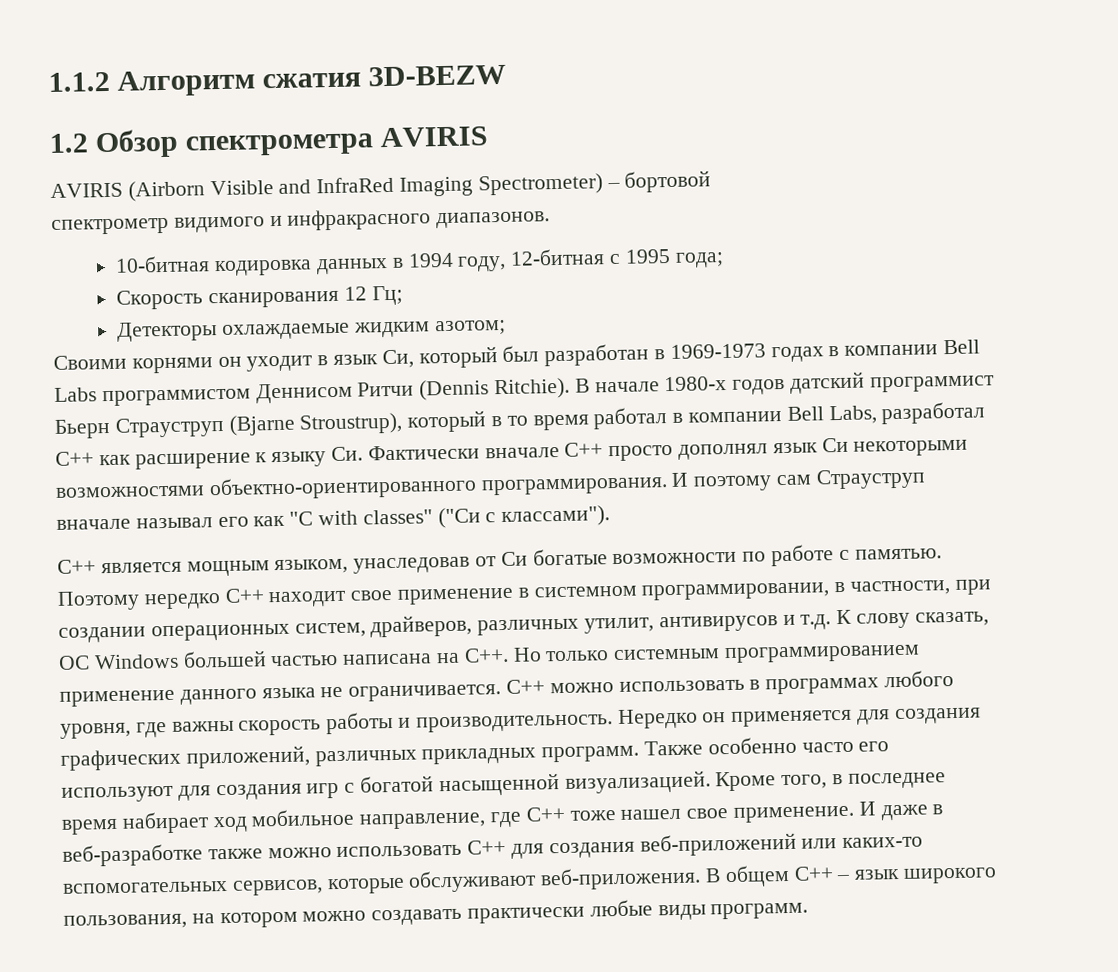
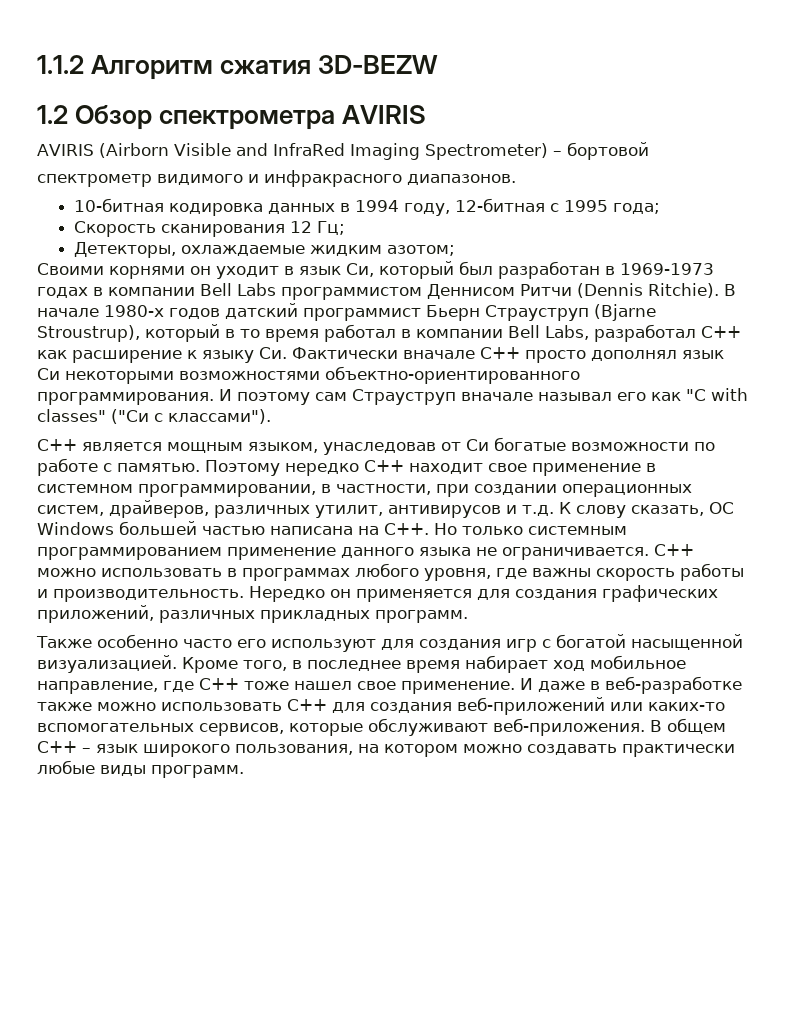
[117,321,218,342] Детекторы -> [73,242,176,258] Детекторы,
(640, 754) none -> (468, 616) //

